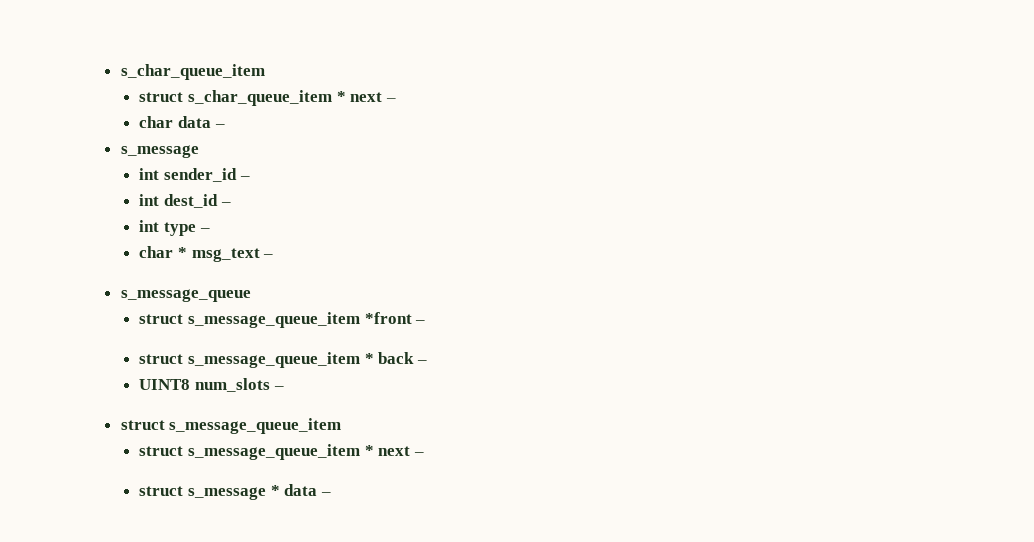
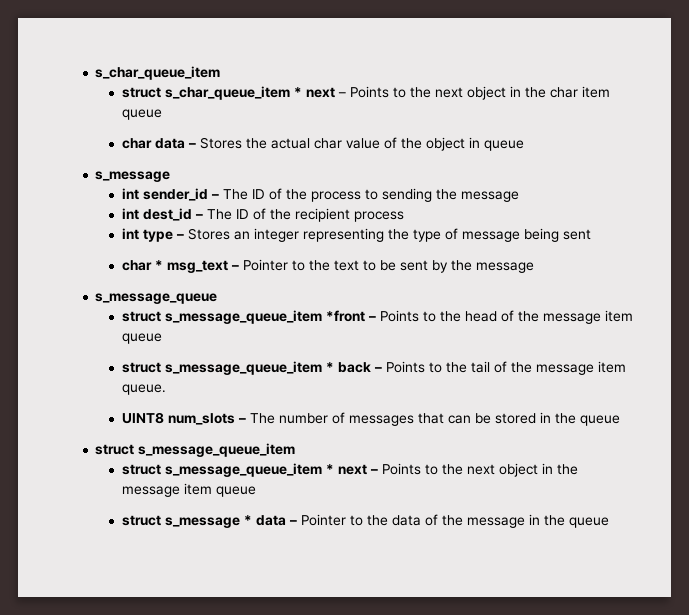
[139,116,225,128] [120,145,199,158] [139,168,250,182] [139,194,231,208] [139,220,210,236] [139,246,274,262] // char data – // s_message // int sender_id – // int dest_id – // int type – // char * msg_text – -> [349,86,610,100] [121,109,162,120] [121,137,524,151] [95,171,171,182] [121,188,519,202] [121,208,404,222] [121,228,591,242] [121,259,534,273] Points to the next object in the char item queue // char data – Stores the actual char value of the object in queue // s_message // int sender_id – The ID of the process to sending the message // int dest_id – The ID of the recipient process // int type – Stores an integer representing the type of message being sent // char * msg_text – Pointer to the text to be sent by the message
(426, 322) none -> [379,310,633,324] [121,333,162,344] Points to the head of the message item queue
[139,378,284,392] // UINT8 num_slots – -> [385,361,626,375] [121,384,166,395] [121,412,620,426] Points to the tail of the message item queue. // UINT8 num_slots – The number of messages that can be stored in the queue
(424, 454) none -> [381,463,578,477] [121,483,256,497] Points to the next object in the message item queue
(331, 494) none -> [300,514,609,528] Pointer to the data of the message in the queue

